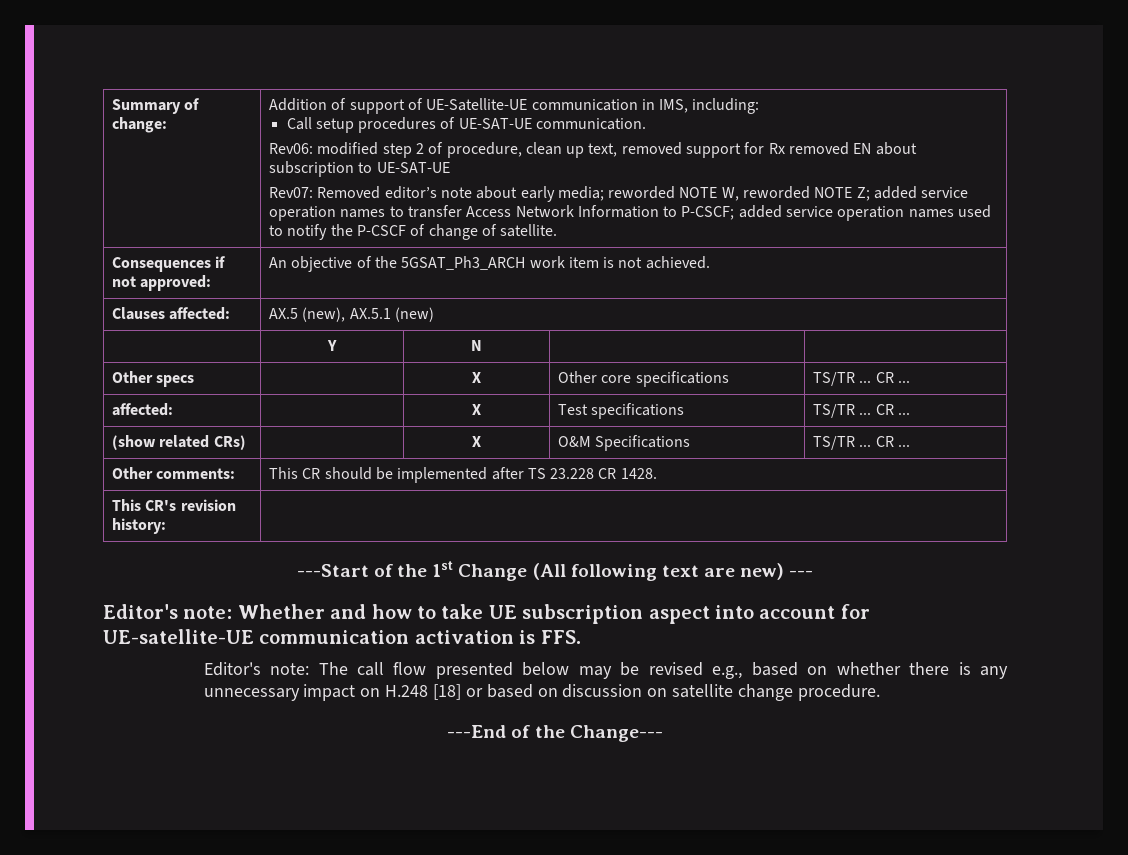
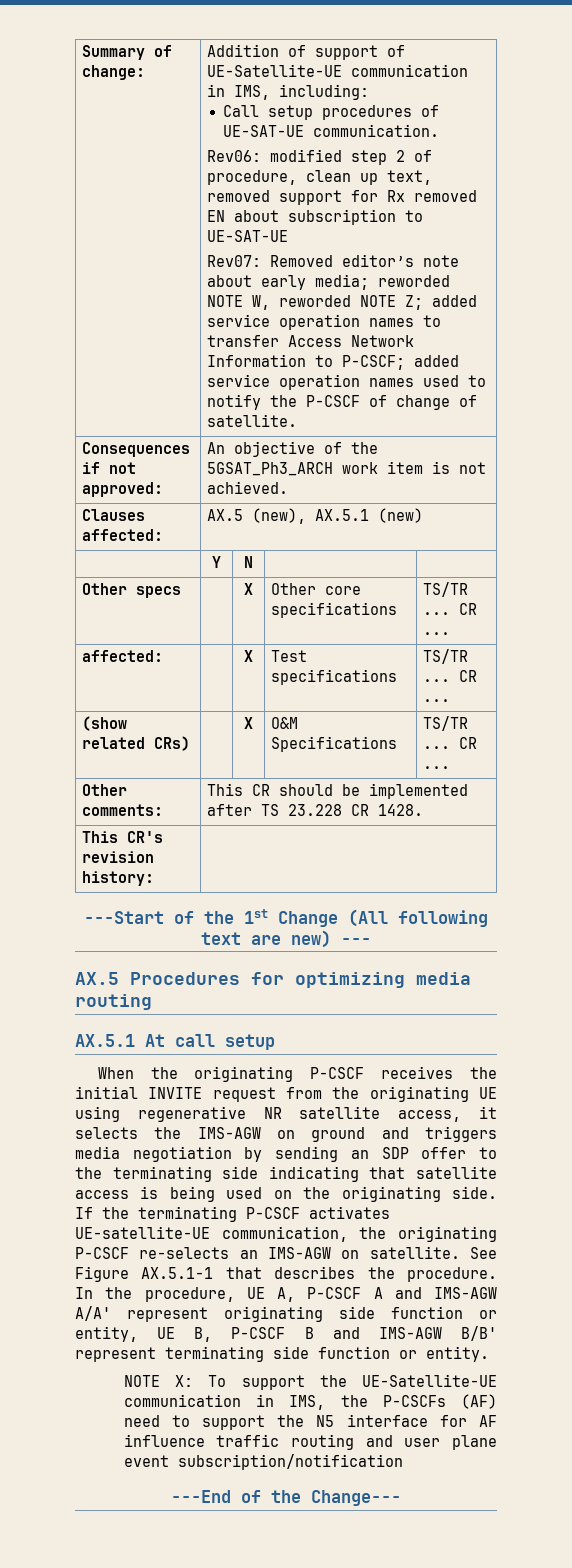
[103,604,870,624] [103,629,581,644] [203,662,1009,679] [203,684,880,701] Editor's note: Whether and how to take UE subscription aspect into account for UE-satellite-UE communication activation is FFS. // Editor's note: The call flow presented below may be revised e.g., based on whether there is any unnecessary impact on H.248 [18] or based on discussion on satellite change procedure. -> [75,972,471,988] [75,994,152,1010] [75,1034,275,1050] [97,1066,497,1082] [75,1086,497,1102] [75,1106,498,1122] [75,1126,497,1142] [75,1146,498,1162] [75,1166,497,1182] [75,1186,497,1202] [75,1206,390,1222] [75,1226,497,1242] [75,1246,497,1259] [75,1266,497,1282] [75,1287,497,1302] [75,1306,497,1322] [75,1326,498,1342] [75,1346,489,1362] [123,1374,497,1390] [123,1394,497,1410] [123,1414,497,1430] [123,1434,497,1450] [123,1454,403,1470] AX.5 Procedures for optimizing media routing // AX.5.1 At call setup // When the originating P-CSCF receives the initial INVITE request from the originating UE using regenerative NR satellite access, it selects the IMS-AGW on ground and triggers media negotiation by sending an SDP offer to the terminating side indicating that satellite access is being used on the originating side. If the terminating P-CSCF activates UE-satellite-UE communication, the originating P-CSCF re-selects an IMS-AGW on satellite. See Figure AX.5.1-1 that describes the procedure. In the procedure, UE A, P-CSCF A and IMS-AGW A/A' represent originating side function or entity, UE B, P-CSCF B and IMS-AGW B/B' represent terminating side function or entity. // NOTE X: To support the UE-Satellite-UE communication in IMS, the P-CSCFs (AF) need to support the N5 interface for AF influence traffic routing and user plane event subscription/notification

